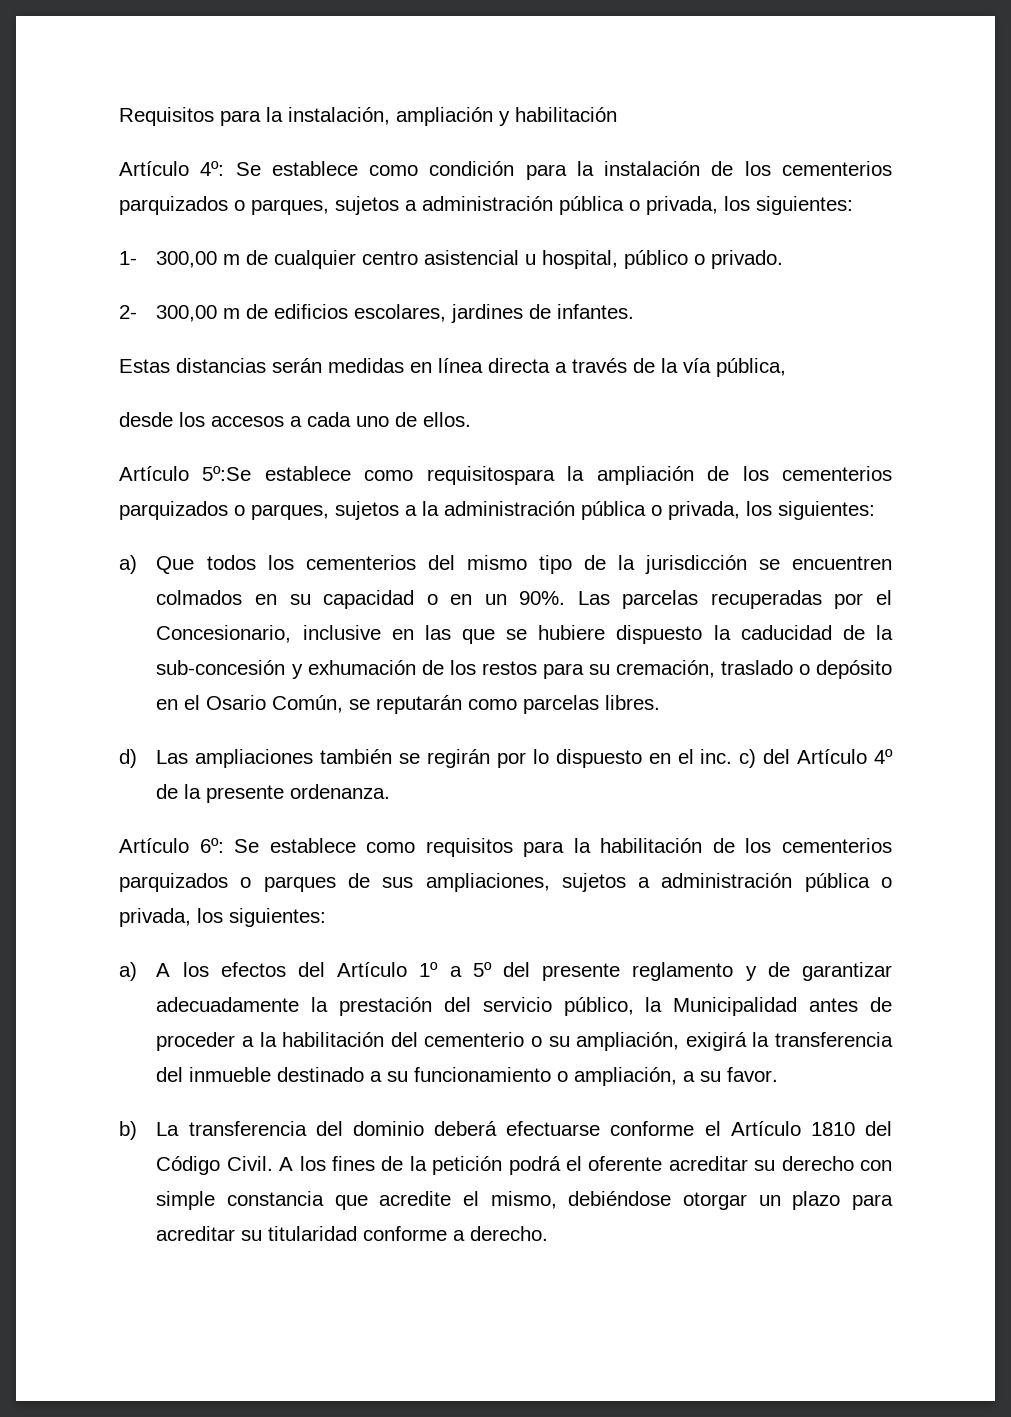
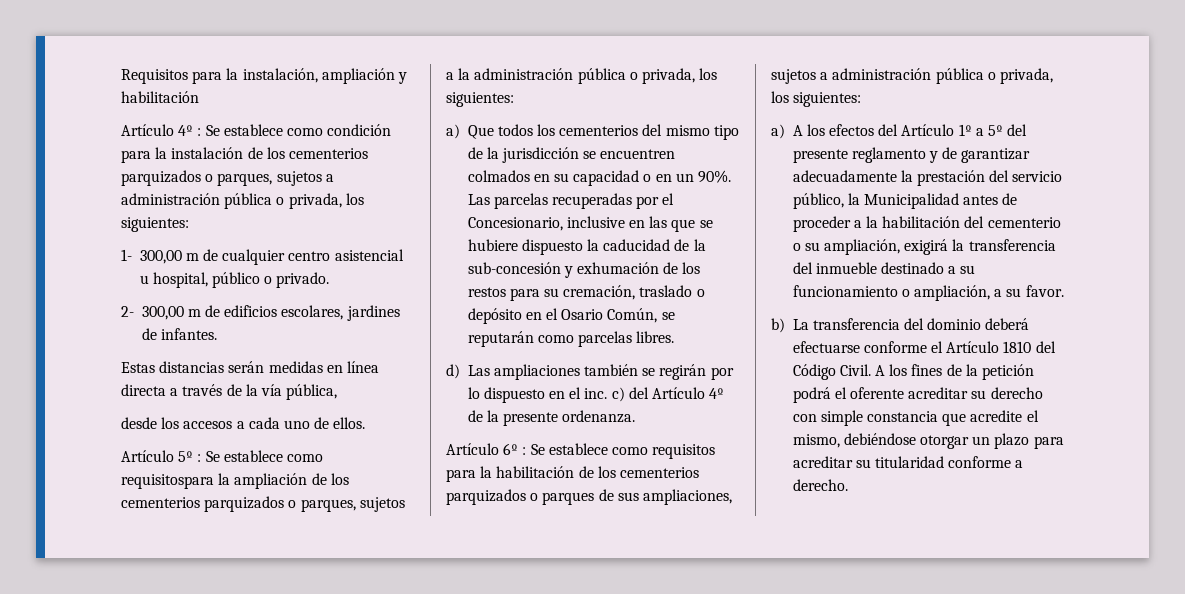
[200,161,225,176] 4º: -> [178,125,202,136] 4º :
[202,466,252,481] 5º:Se -> [178,451,220,462] 5º : Se
[199,838,224,853] 6º: -> [503,443,527,455] 6º :

